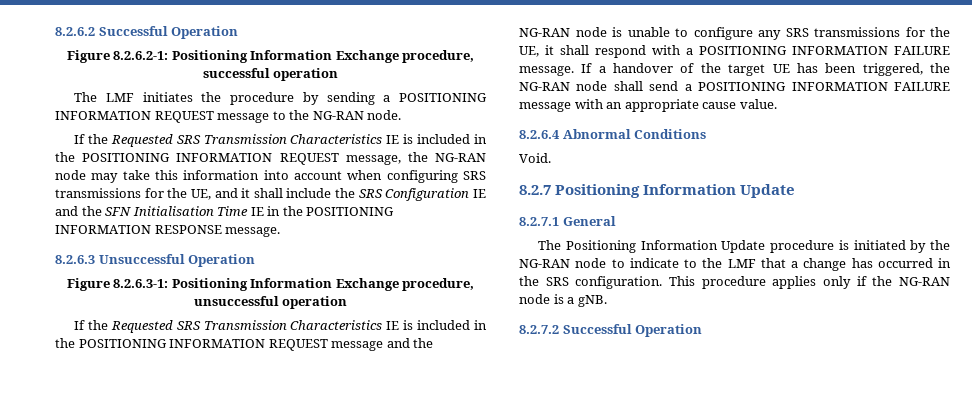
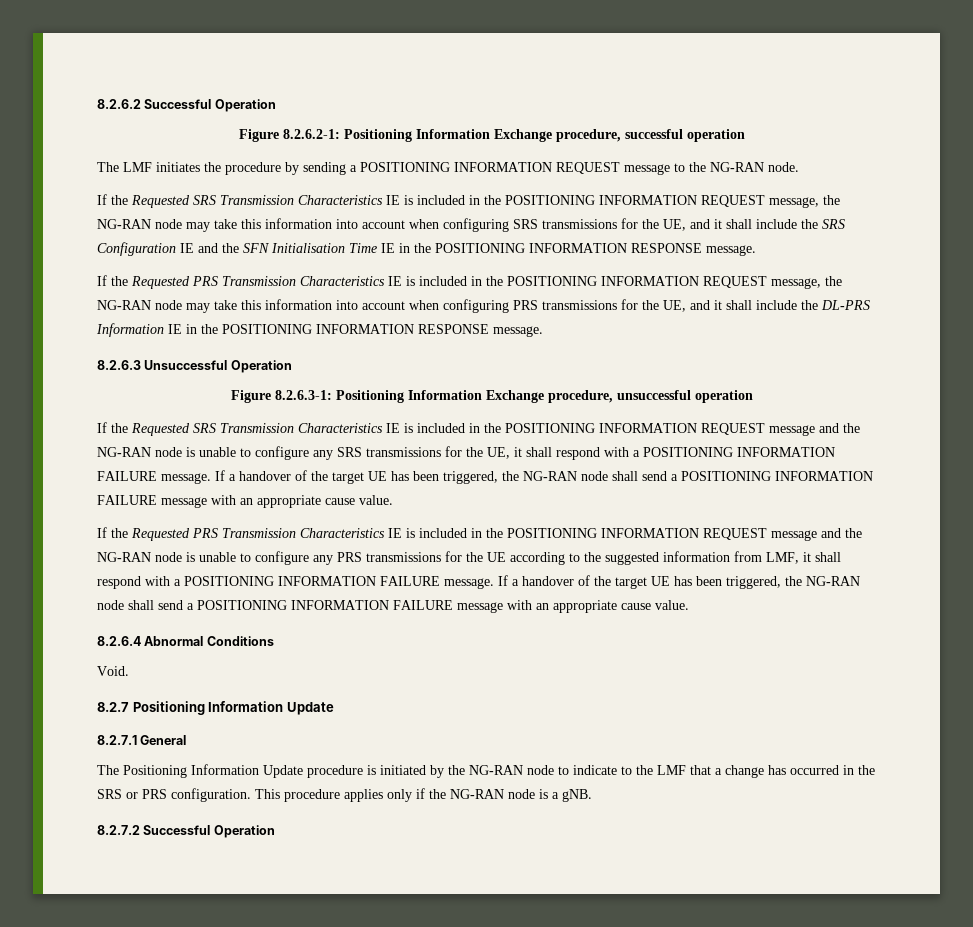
(281, 232) none -> [97,275,842,289] [97,299,870,313] [96,323,543,337] // If the Requested PRS Transmission Characteristics IE is included in the POSITIONING INFORMATION REQUEST message, the NG-RAN node may take this information into account when configuring PRS transmissions for the UE, and it shall include the DL-PRS Information IE in the POSITIONING INFORMATION RESPONSE message.
(777, 104) none -> [97,527,862,541] [97,551,841,565] [97,575,860,589] [97,600,689,613] // If the Requested PRS Transmission Characteristics IE is included in the POSITIONING INFORMATION REQUEST message and the NG-RAN node is unable to configure any PRS transmissions for the UE according to the suggested information from LMF, it shall respond with a POSITIONING INFORMATION FAILURE message. If a handover of the target UE has been triggered, the NG-RAN node shall send a POSITIONING INFORMATION FAILURE message with an appropriate cause value.
(569, 281) none -> [126,789,167,799] or PRS

